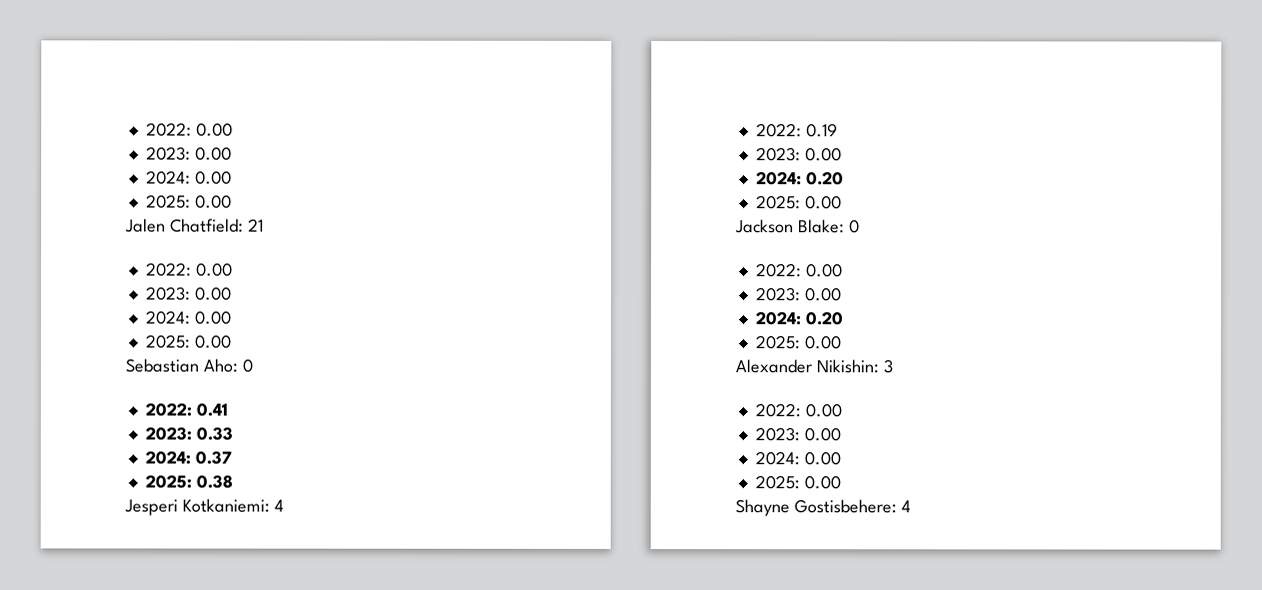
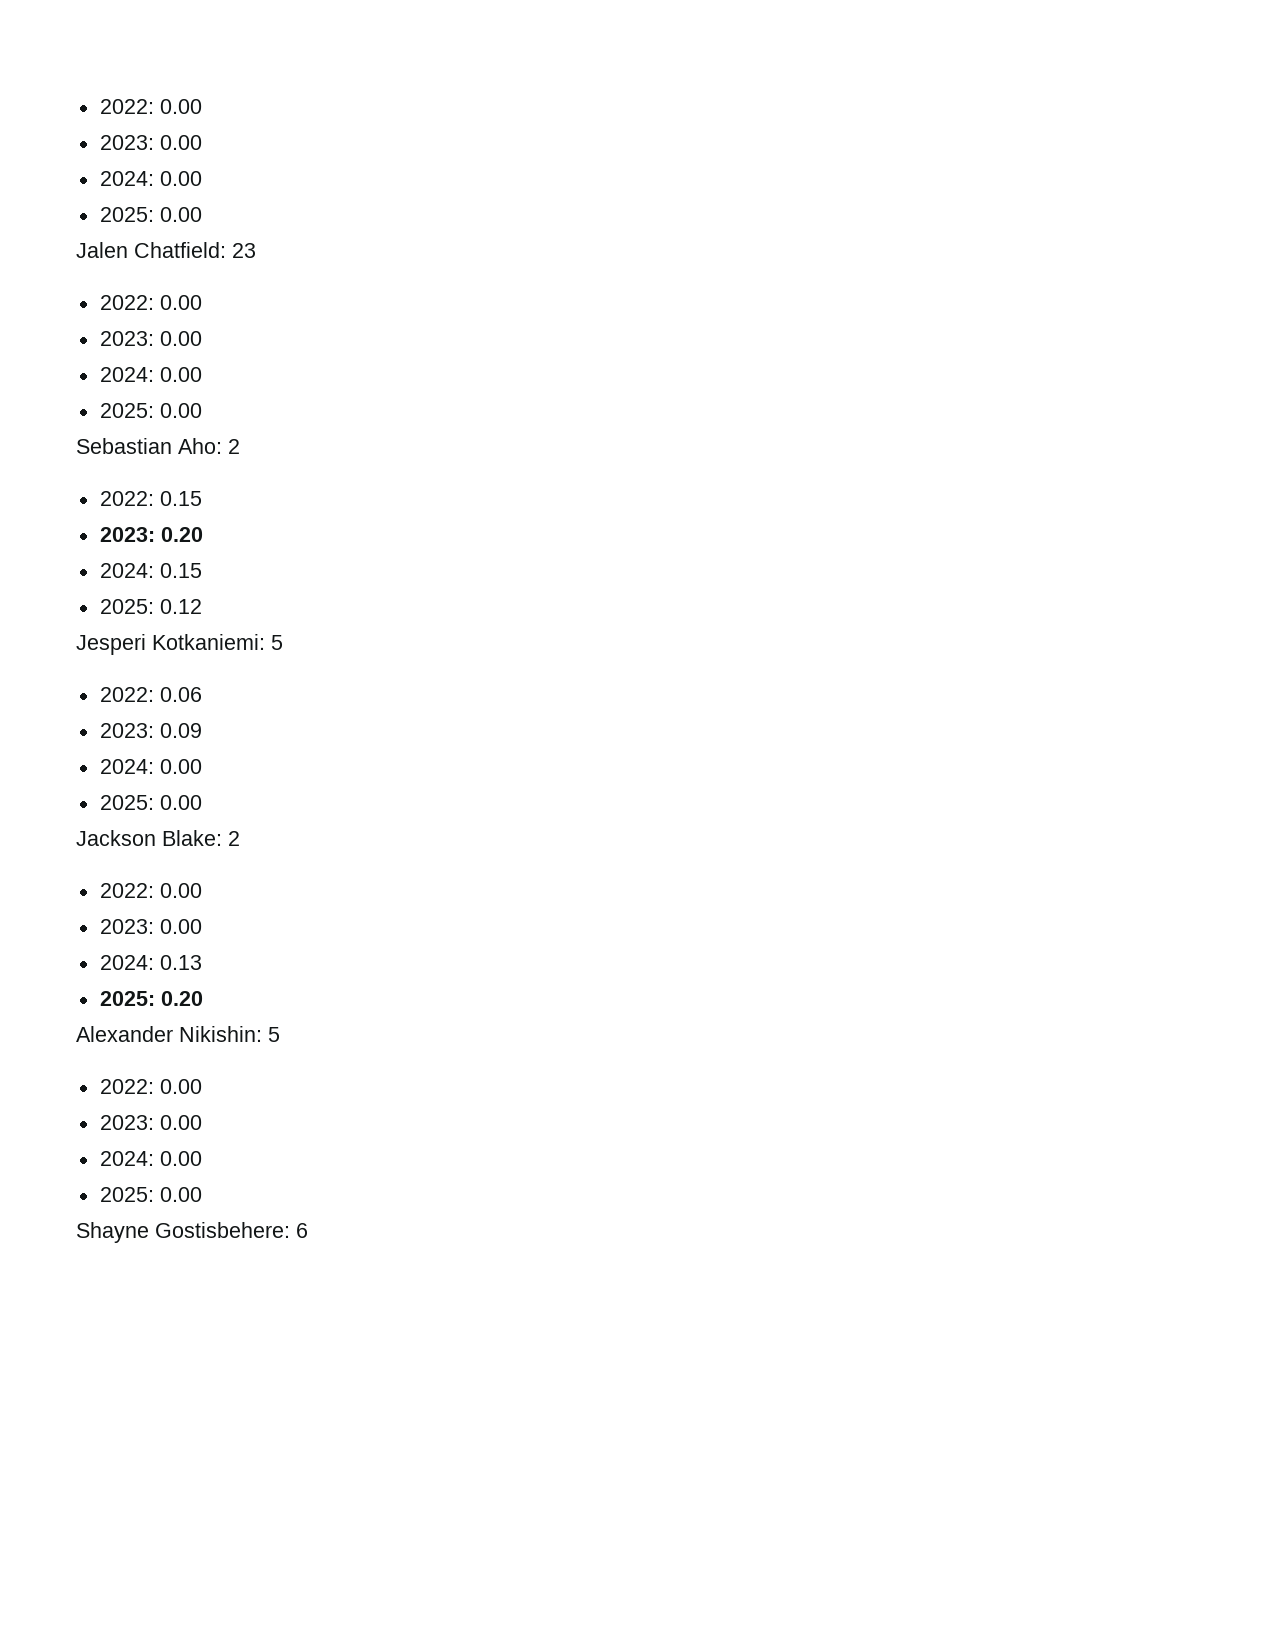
[247,218,264,232] 21 -> [232,243,256,258] 23
[241,358,253,373] [144,402,228,417] [144,426,233,441] [144,450,232,465] [144,474,233,489] 0 // 2022: 0.41 // 2023: 0.33 // 2024: 0.37 // 2025: 0.38 -> [228,439,240,454] [99,491,202,506] [99,527,203,542] [99,563,202,578] [99,599,202,614] 2 // 2022: 0.15 // 2023: 0.20 // 2024: 0.15 // 2025: 0.12
[273,499,284,512] [755,123,838,138] [755,147,842,162] [755,171,844,186] 4 // 2022: 0.19 // 2023: 0.00 // 2024: 0.20 -> [271,635,283,650] [99,687,202,702] [99,723,202,738] [99,759,202,774] 5 // 2022: 0.06 // 2023: 0.09 // 2024: 0.00
[848,219,860,234] [755,263,843,278] [754,287,842,302] [754,311,843,326] [754,335,841,350] 0 // 2022: 0.00 // 2023: 0.00 // 2024: 0.20 // 2025: 0.00 -> [228,831,240,846] [99,883,202,898] [99,919,202,934] [99,955,202,970] [99,991,203,1006] 2 // 2022: 0.00 // 2023: 0.00 // 2024: 0.13 // 2025: 0.20
[882,359,893,374] 3 -> [268,1027,280,1042] 5
[900,500,911,513] 4 -> [296,1223,308,1238] 6

